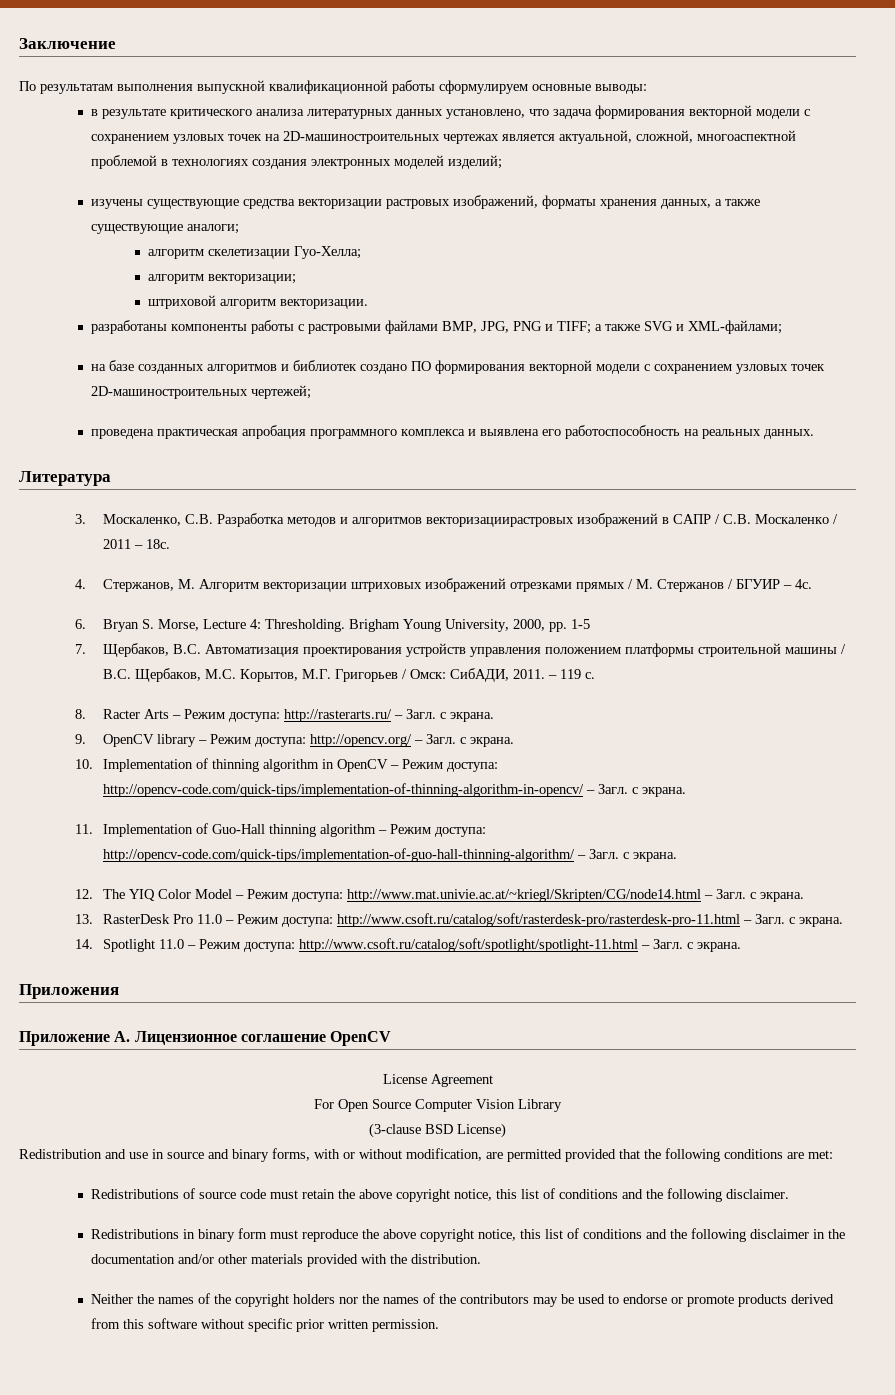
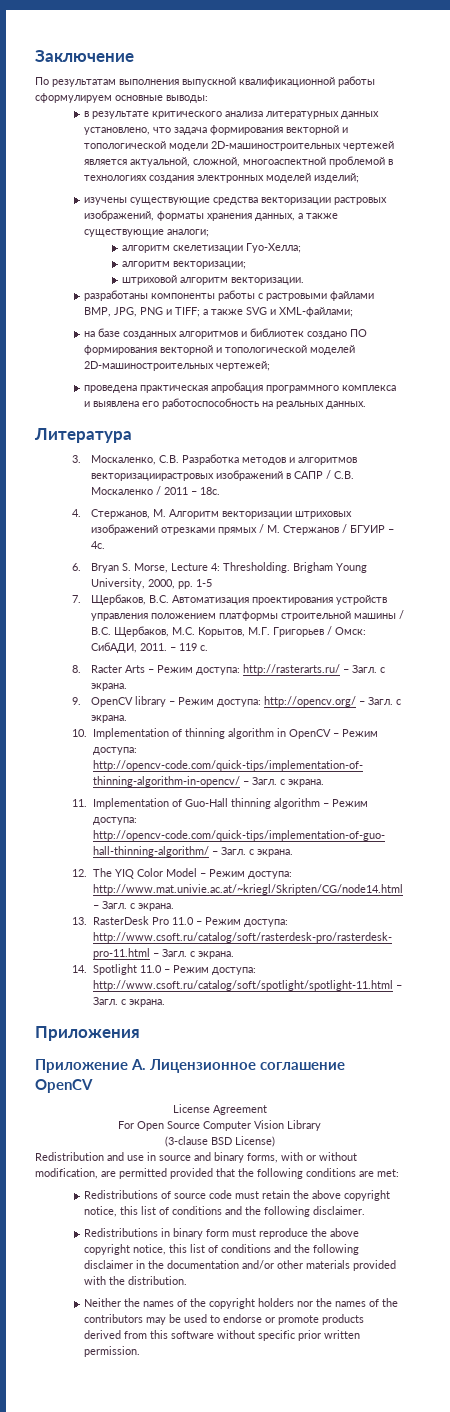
[756,109,811,119] [91,131,500,144] модели с сохранением узловых точек на 2D-машиностроительных чертежах -> [342,127,349,133] [84,141,395,151] и топологической модели 2D-машиностроительных чертежей
[596,364,826,374] модели с сохранением узловых точек -> [216,345,356,355] и топологической моделей

